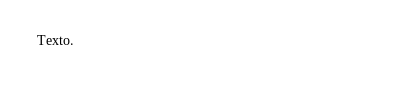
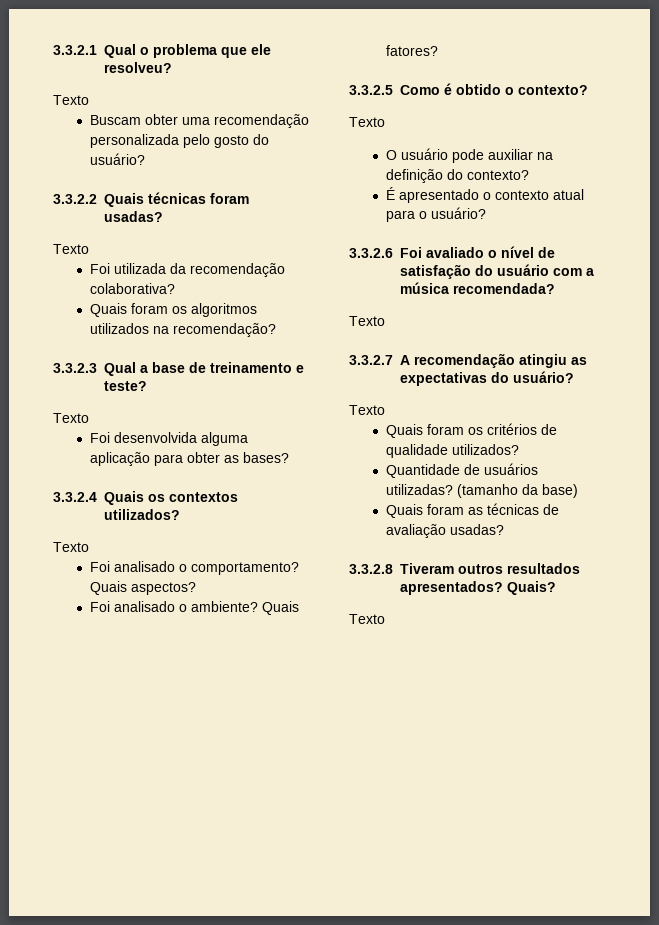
[37,35,74,45] Texto. -> [53,44,271,58] [104,62,172,73] [53,95,89,105] [90,114,310,128] [90,134,270,148] [90,153,146,165] [53,192,249,207] [104,211,163,222] [53,244,89,254] [90,263,286,277] [90,283,176,294] [90,303,258,317] [90,323,277,337] [53,362,304,376] [104,381,147,391] [53,413,89,423] [90,432,249,446] [90,452,290,466] [53,491,238,505] [104,509,180,520] [53,542,89,552] [90,561,300,575] [90,581,197,595] [90,601,300,615] [386,45,439,56] [349,83,588,95] [349,117,385,127] [386,148,554,163] [386,169,530,183] [386,187,585,203] [386,207,487,222] [349,246,555,258] [400,264,594,279] [400,282,555,294] [349,316,385,326] [349,353,587,368] [400,371,574,386] [349,405,385,415] [386,423,558,438] [386,444,520,458] [386,463,539,478] [386,484,579,498] [386,503,560,518] [386,524,505,538] [349,563,580,574] [400,581,556,595] [349,614,385,624] 3.3.2.1 Qual o problema que ele resolveu? // Texto // Buscam obter uma recomendação personalizada pelo gosto do usuário? // 3.3.2.2 Quais técnicas foram usadas? // Texto // Foi utilizada da recomendação colaborativa? // Quais foram os algoritmos utilizados na recomendação? // 3.3.2.3 Qual a base de treinamento e teste? // Texto // Foi desenvolvida alguma aplicação para obter as bases? // 3.3.2.4 Quais os contextos utilizados? // Texto // Foi analisado o comportamento? Quais aspectos? // Foi analisado o ambiente? Quais fatores? // 3.3.2.5 Como é obtido o contexto? // Texto // O usuário pode auxiliar na definição do contexto? // É apresentado o contexto atual para o usuário? // 3.3.2.6 Foi avaliado o nível de satisfação do usuário com a música recomendada? // Texto // 3.3.2.7 A recomendação atingiu as expectativas do usuário? // Texto // Quais foram os critérios de qualidade utilizados? // Quantidade de usuários utilizadas? (tamanho da base) // Quais foram as técnicas de avaliação usadas? // 3.3.2.8 Tiveram outros resultados apresentados? Quais? // Texto

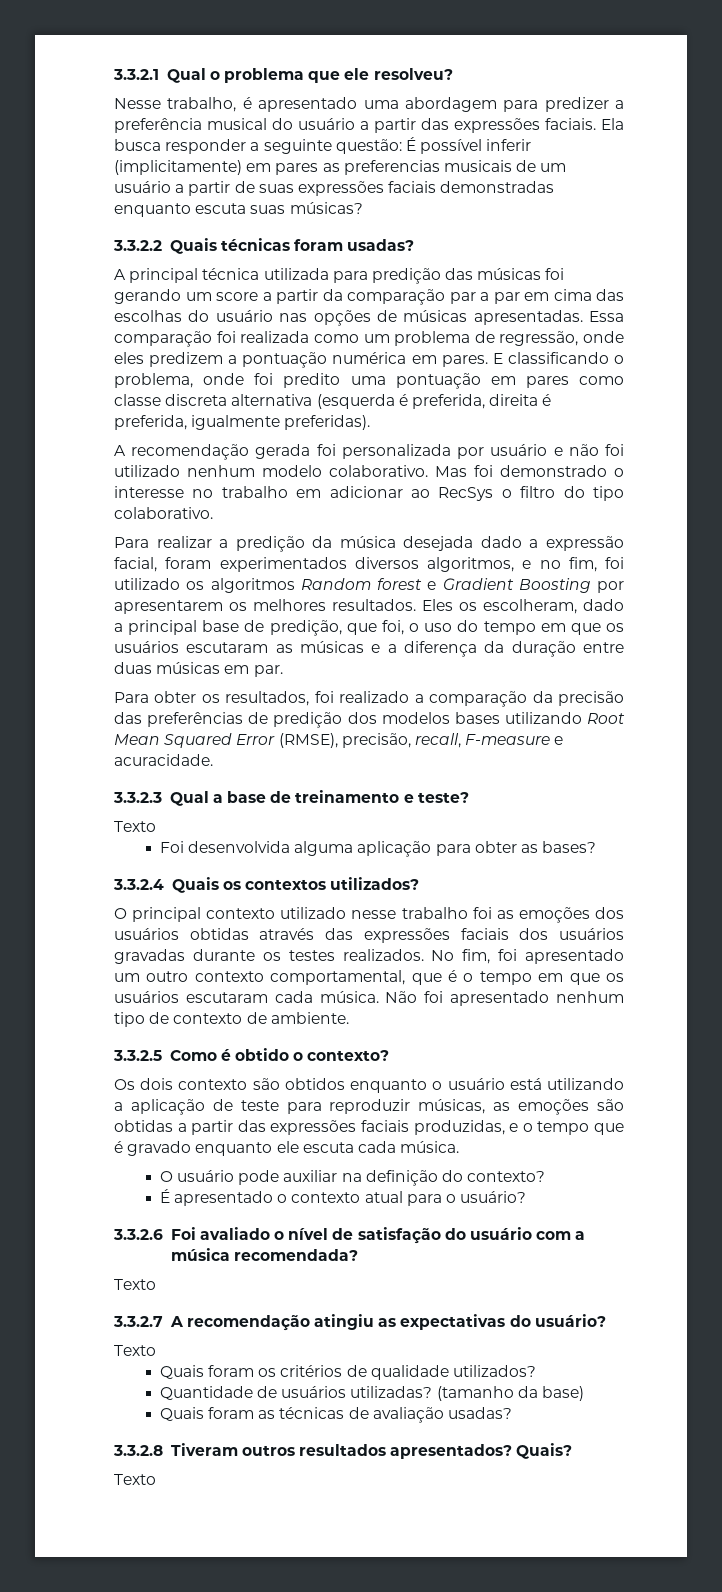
[53,95,89,105] [90,114,310,128] [90,134,270,148] [90,153,146,165] Texto // Buscam obter uma recomendação personalizada pelo gosto do usuário? -> [114,97,624,112] [114,118,624,133] [114,137,532,154] [114,160,567,175] [114,181,555,196] [114,202,363,217] Nesse trabalho, é apresentado uma abordagem para predizer a preferência musical do usuário a partir das expressões faciais. Ela busca responder a seguinte questão: É possível inferir (implicitamente) em pares as preferencias musicais de um usuário a partir de suas expressões faciais demonstradas enquanto escuta suas músicas?
[53,244,89,254] [90,263,286,277] [90,283,176,294] [90,303,258,317] [90,323,277,337] Texto // Foi utilizada da recomendação colaborativa? // Quais foram os algoritmos utilizados na recomendação? -> [114,268,565,284] [114,289,624,305] [114,310,624,326] [114,331,624,347] [114,352,624,368] [114,373,624,389] [114,394,552,409] [114,415,371,430] [114,444,624,460] [114,465,624,477] [114,486,624,501] [114,507,213,519] [114,536,624,552] [114,557,624,572] [114,578,624,593] [114,599,624,614] [114,620,624,636] [114,641,624,657] [114,662,283,677] [114,691,624,707] [114,712,625,728] [114,733,564,748] [114,754,213,766] A principal técnica utilizada para predição das músicas foi gerando um score a partir da comparação par a par em cima das escolhas do usuário nas opções de músicas apresentadas. Essa comparação foi realizada como um problema de regressão, onde eles predizem a pontuação numérica em pares. E classificando o problema, onde foi predito uma pontuação em pares como classe discreta alternativa (esquerda é preferida, direita é preferida, igualmente preferidas). // A recomendação gerada foi personalizada por usuário e não foi utilizado nenhum modelo colaborativo. Mas foi demonstrado o interesse no trabalho em adicionar ao RecSys o filtro do tipo colaborativo. // Para realizar a predição da música desejada dado a expressão facial, foram experimentados diversos algoritmos, e no fim, foi utilizado os algoritmos Random forest e Gradient Boosting por apresentarem os melhores resultados. Eles os escolheram, dado a principal base de predição, que foi, o uso do tempo em que os usuários escutaram as músicas e a diferença da duração entre duas músicas em par. // Para obter os resultados, foi realizado a comparação da precisão das preferências de predição dos modelos bases utilizando Root Mean Squared Error (RMSE), precisão, recall, F-measure e acuracidade.
[53,542,89,552] [90,561,300,575] [90,581,197,595] [90,601,300,615] [386,45,439,56] Texto // Foi analisado o comportamento? Quais aspectos? // Foi analisado o ambiente? Quais fatores? -> [114,907,624,923] [114,928,624,943] [114,949,624,964] [114,970,624,985] [114,991,624,1006] [114,1012,349,1027] O principal contexto utilizado nesse trabalho foi as emoções dos usuários obtidas através das expressões faciais dos usuários gravadas durante os testes realizados. No fim, foi apresentado um outro contexto comportamental, que é o tempo em que os usuários escutaram cada música. Não foi apresentado nenhum tipo de contexto de ambiente.
[349,117,385,127] Texto -> [114,1078,624,1093] [114,1099,625,1115] [114,1120,625,1135] [114,1141,460,1156] Os dois contexto são obtidos enquanto o usuário está utilizando a aplicação de teste para reproduzir músicas, as emoções são obtidas a partir das expressões faciais produzidas, e o tempo que é gravado enquanto ele escuta cada música.

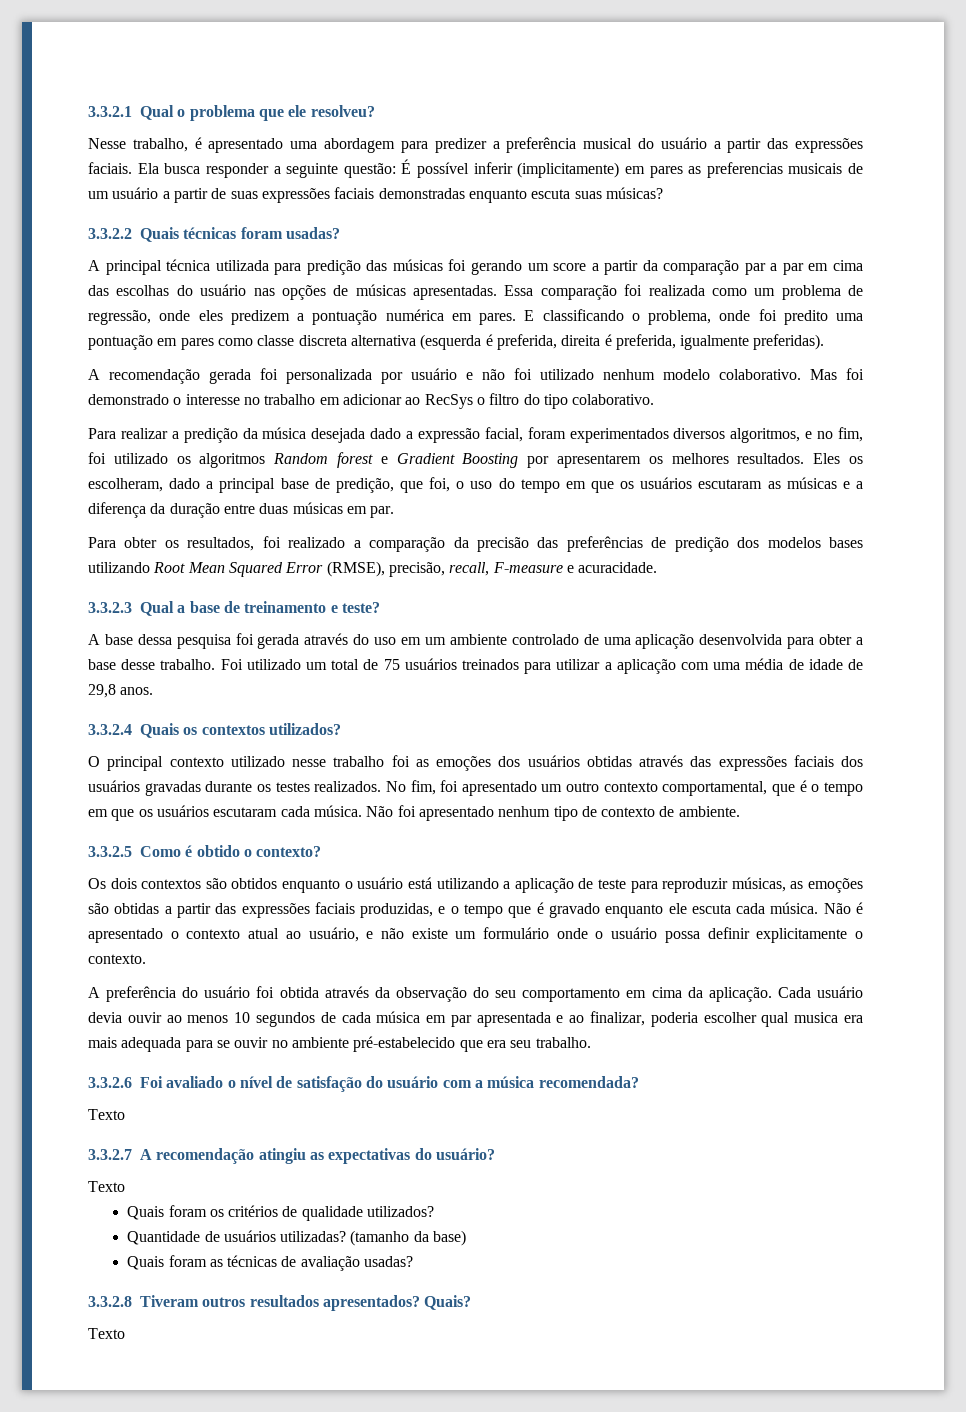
[114,821,156,832] [159,841,597,857] Texto // Foi desenvolvida alguma aplicação para obter as bases? -> [88,633,864,649] [88,658,864,674] [88,684,154,698] A base dessa pesquisa foi gerada através do uso em um ambiente controlado de uma aplicação desenvolvida para obter a base desse trabalho. Foi utilizado um total de 75 usuários treinados para utilizar a aplicação com uma média de idade de 29,8 anos.
[178,1079,248,1090] contexto -> [141,879,202,889] contextos
[159,1170,546,1186] [159,1189,527,1206] // O usuário pode auxiliar na definição do contexto? // É apresentado o contexto atual para o usuário? -> [823,902,863,914] [88,927,864,943] [88,954,146,964] [88,986,864,1002] [88,1011,863,1027] [88,1036,591,1052] Não é apresentado o contexto atual ao usuário, e não existe um formulário onde o usuário possa definir explicitamente o contexto. // A preferência do usuário foi obtida através da observação do seu comportamento em cima da aplicação. Cada usuário devia ouvir ao menos 10 segundos de cada música em par apresentada e ao finalizar, poderia escolher qual musica era mais adequada para se ouvir no ambiente pré-estabelecido que era seu trabalho.

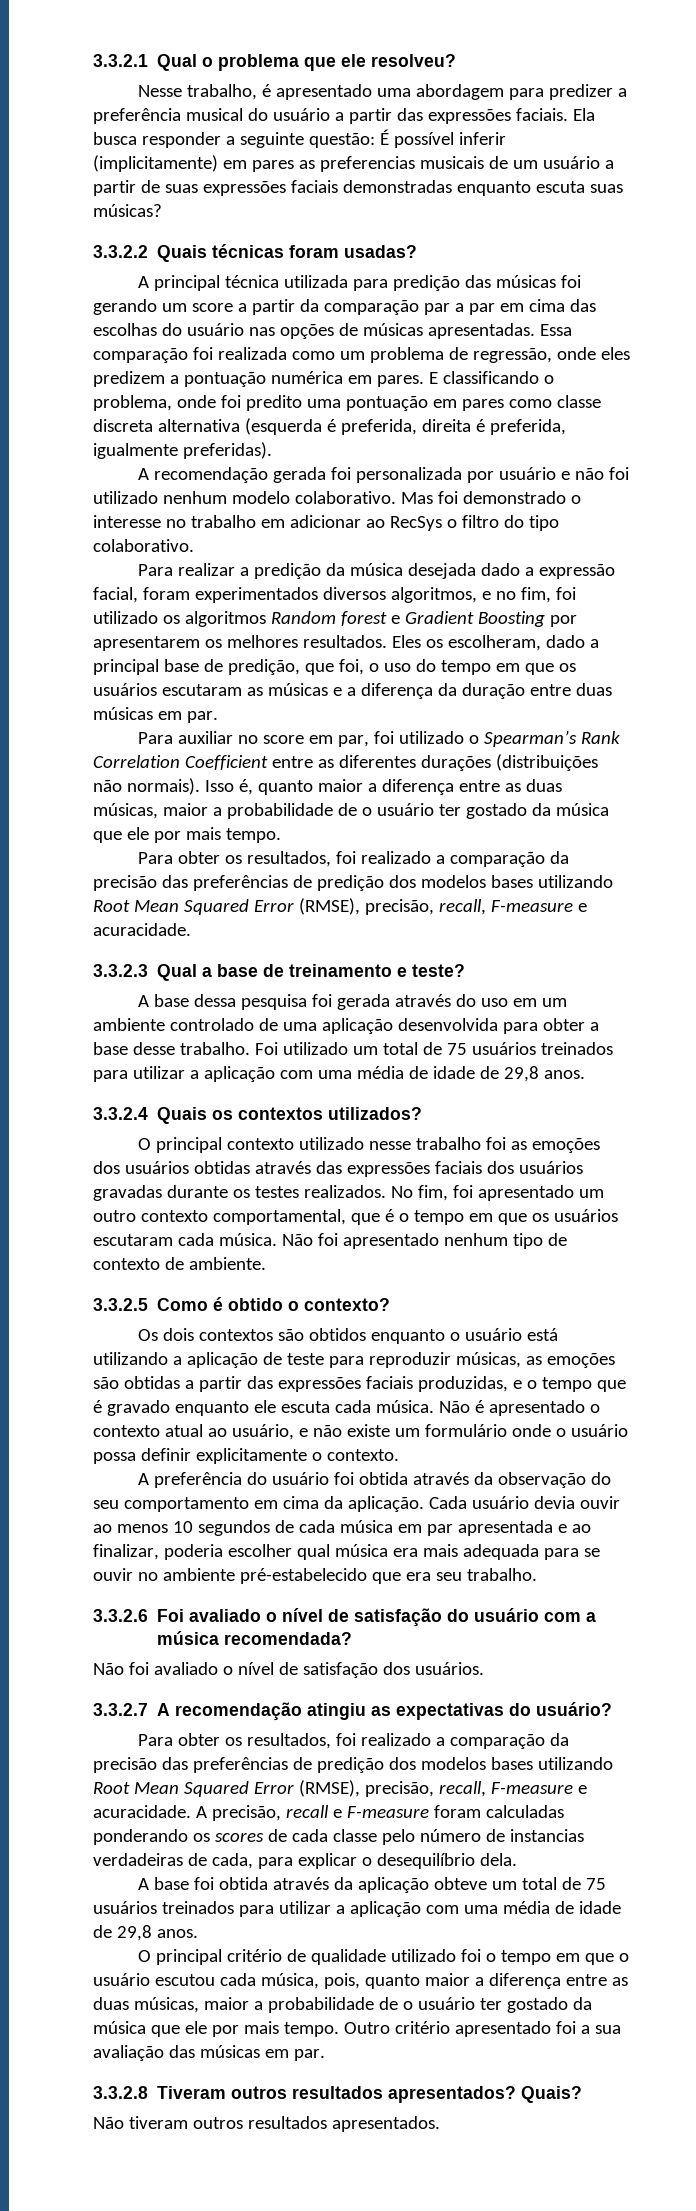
(395, 512) none -> [137,730,620,747] [93,754,598,771] [93,778,562,795] [93,803,609,819] [93,827,281,843] // Para auxiliar no score em par, foi utilizado o Spearman’s Rank Correlation Coefficient entre as diferentes durações (distribuições não normais). Isso é, quanto maior a diferença entre as duas músicas, maior a probabilidade de o usuário ter gostado da música que ele por mais tempo.
[794,1012,839,1023] musica -> [334,1544,388,1557] música
[88,1109,125,1120] Texto -> [93,1662,484,1678] Não foi avaliado o nível de satisfação dos usuários.
[88,1181,125,1192] [127,1205,435,1221] [127,1230,467,1246] [127,1255,414,1271] Texto // Quais foram os critérios de qualidade utilizados? // Quantidade de usuários utilizadas? (tamanho da base) // Quais foram as técnicas de avaliação usadas? -> [137,1733,569,1749] [93,1757,613,1773] [93,1780,587,1797] [93,1805,564,1821] [93,1829,584,1845] [93,1853,517,1869] [137,1877,606,1893] [93,1901,621,1917] [93,1925,198,1941] [137,1949,629,1965] [93,1973,628,1989] [93,1997,592,2013] [93,2021,621,2037] [93,2045,325,2061] Para obter os resultados, foi realizado a comparação da precisão das preferências de predição dos modelos bases utilizando Root Mean Squared Error (RMSE), precisão, recall, F-measure e acuracidade. A precisão, recall e F-measure foram calculadas ponderando os scores de cada classe pelo número de instancias verdadeiras de cada, para explicar o desequilíbrio dela. // A base foi obtida através da aplicação obteve um total de 75 usuários treinados para utilizar a aplicação com uma média de idade de 29,8 anos. // O principal critério de qualidade utilizado foi o tempo em que o usuário escutou cada música, pois, quanto maior a diferença entre as duas músicas, maior a probabilidade de o usuário ter gostado da música que ele por mais tempo. Outro critério apresentado foi a sua avaliação das músicas em par.
[88,1328,125,1339] Texto -> [93,2116,440,2132] Não tiveram outros resultados apresentados.

